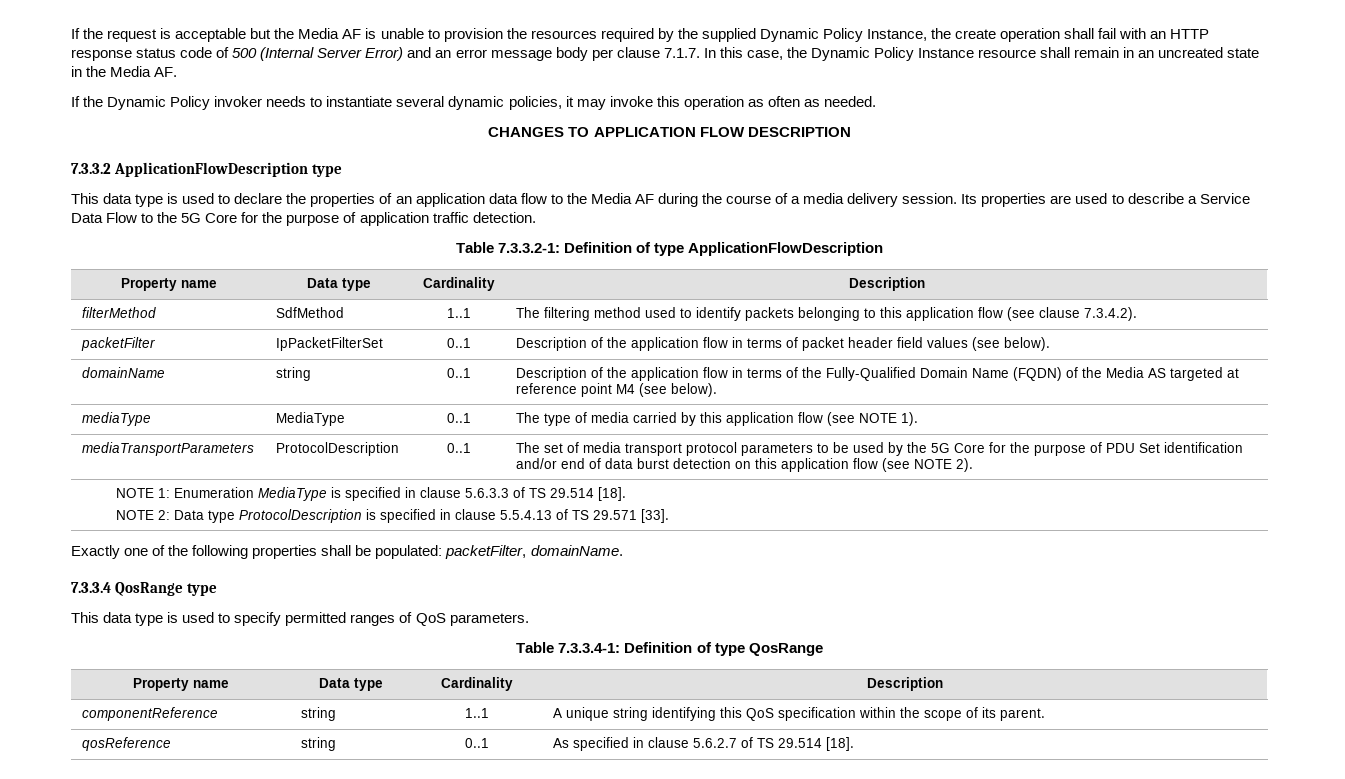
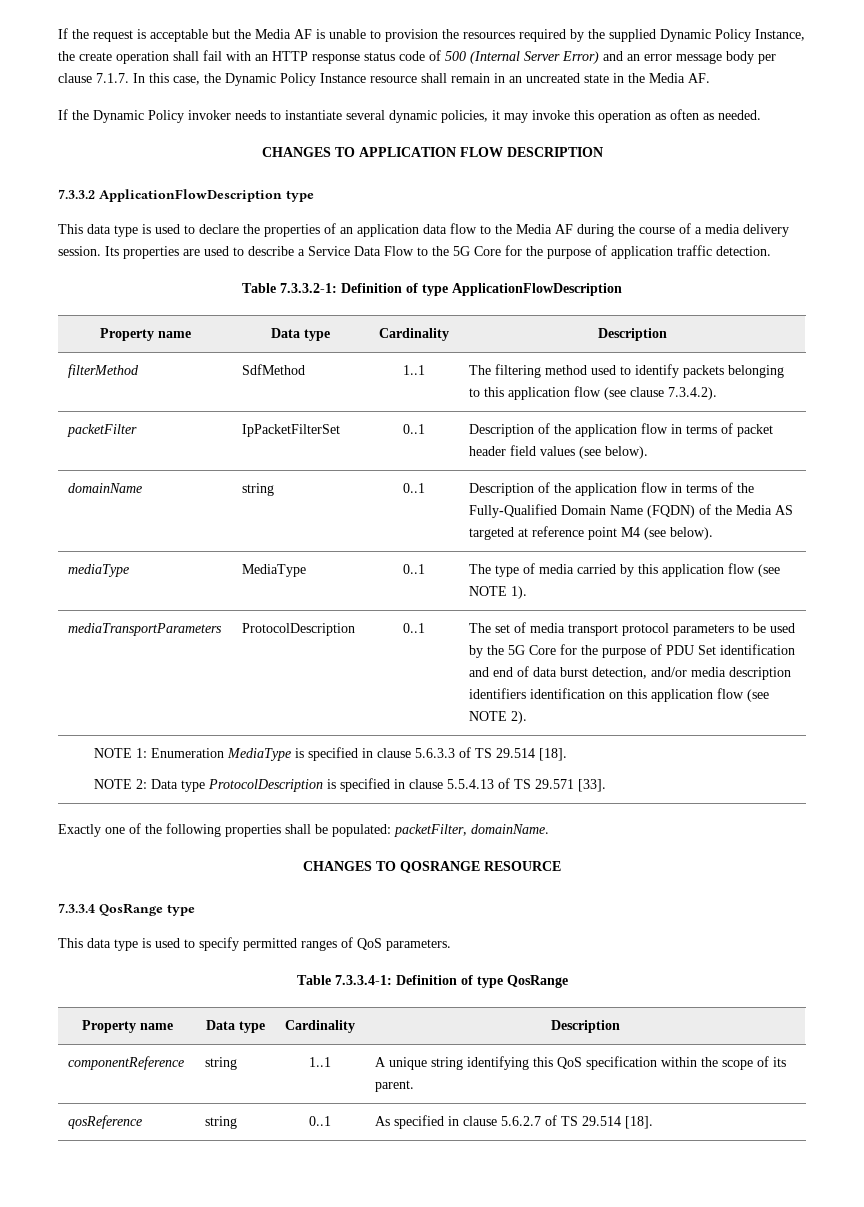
[515,458,557,469] and/or -> [469,667,490,677] and
[672,458,731,469] detection -> [592,667,792,680] [469,688,606,699] detection, and/or media description identifiers identification
(623, 550) none -> [303,861,561,873] // CHANGES TO QOSRANGE RESOURCE

